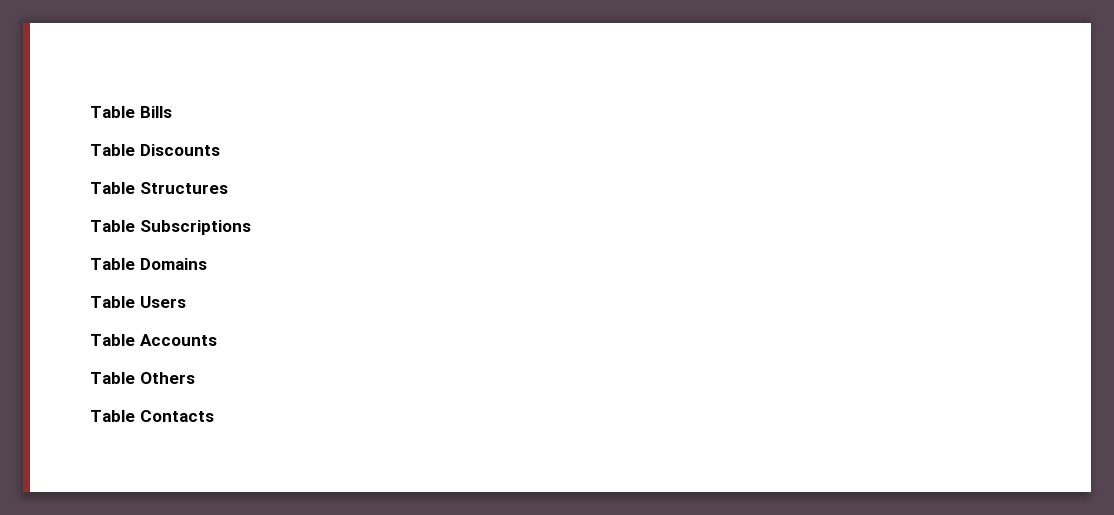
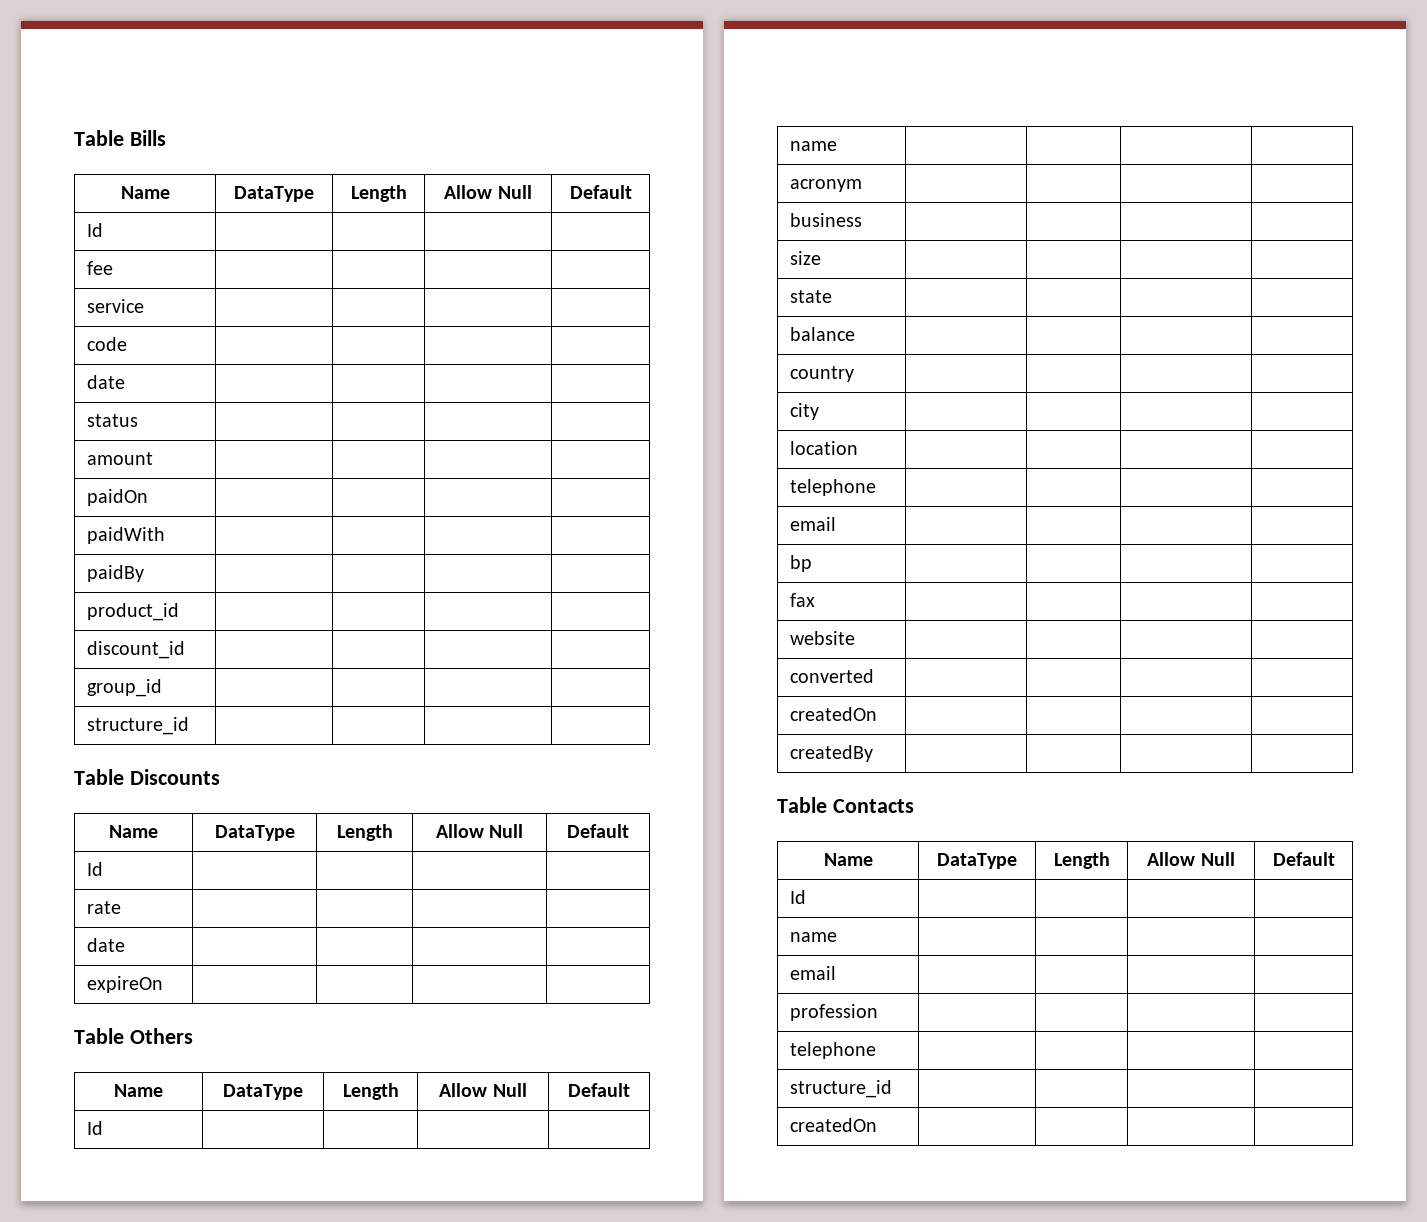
[90,144,220,156] [90,182,228,194] [90,220,251,235] [90,258,207,270] [90,296,186,308] [90,334,217,346] [90,372,195,384] [90,410,214,422] // Table Discounts // Table Structures // Table Subscriptions // Table Domains // Table Users // Table Accounts // Table Others // Table Contacts -> [120,186,170,199] [234,186,314,202] [350,185,407,202] [444,185,532,199] [569,185,632,199] [87,223,104,237] [87,261,114,275] [87,299,145,313] [87,337,128,351] [87,375,126,389] [87,414,139,427] [87,452,154,465] [87,489,149,506] [87,527,166,544] [87,565,145,582] [87,603,180,621] [87,641,186,659] [87,679,163,697] [87,717,190,735] [74,769,220,785] [109,825,158,838] [214,825,295,841] [336,824,393,841] [435,824,524,838] [567,824,629,838] [87,862,104,876] [87,901,122,914] [87,938,126,952] [87,976,164,993] [74,1028,193,1044] [114,1084,163,1097] [223,1084,303,1100] [342,1083,399,1100] [439,1083,527,1097] [568,1083,630,1097] [87,1121,104,1135] [790,141,838,151] [790,179,863,192] [790,213,863,227] [790,251,822,265] [790,290,833,303] [790,327,856,341] [790,366,855,382] [790,403,820,420] [790,441,859,455] [790,479,877,496] [790,517,837,531] [790,555,813,572] [790,593,816,607] [790,631,856,645] [790,669,875,683] [790,707,878,721] [790,745,874,762] [777,797,914,813] [823,853,873,866] [937,853,1017,869] [1053,852,1110,869] [1147,852,1235,866] [1272,852,1335,866] [790,890,807,904] [790,932,838,942] [790,966,837,980] [790,1004,879,1021] [790,1042,877,1059] [790,1080,893,1098] [790,1118,878,1132] // Name | DataType | Length | Allow Null | Default // Id | | | | // fee | | | | // service | | | | // code | | | | // date | | | | // status | | | | // amount | | | | // paidOn | | | | // paidWith | | | | // paidBy | | | | // product_id | | | | // discount_id | | | | // group_id | | | | // structure_id | | | | // Table Discounts // Name | DataType | Length | Allow Null | Default // Id | | | | // rate | | | | // date | | | | // expireOn | | | | // Table Others // Name | DataType | Length | Allow Null | Default // Id | | | | // name | | | | // acronym | | | | // business | | | | // size | | | | // state | | | | // balance | | | | // country | | | | // city | | | | // location | | | | // telephone | | | | // email | | | | // bp | | | | // fax | | | | // website | | | | // converted | | | | // createdOn | | | | // createdBy | | | | // Table Contacts // Name | DataType | Length | Allow Null | Default // Id | | | | // name | | | | // email | | | | // profession | | | | // telephone | | | | // structure_id | | | | // createdOn | | | |

